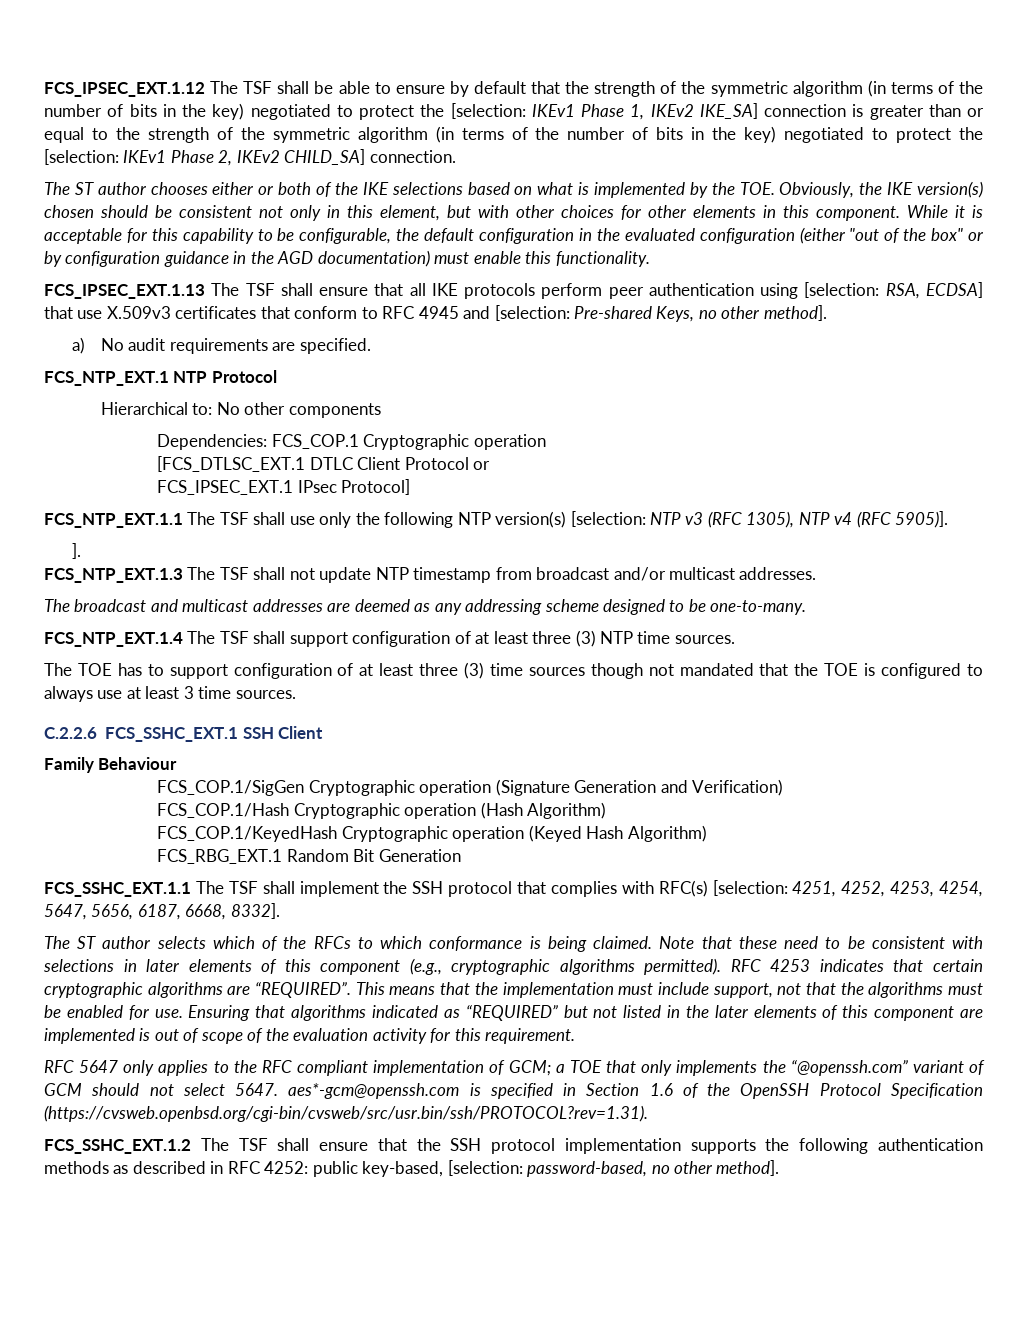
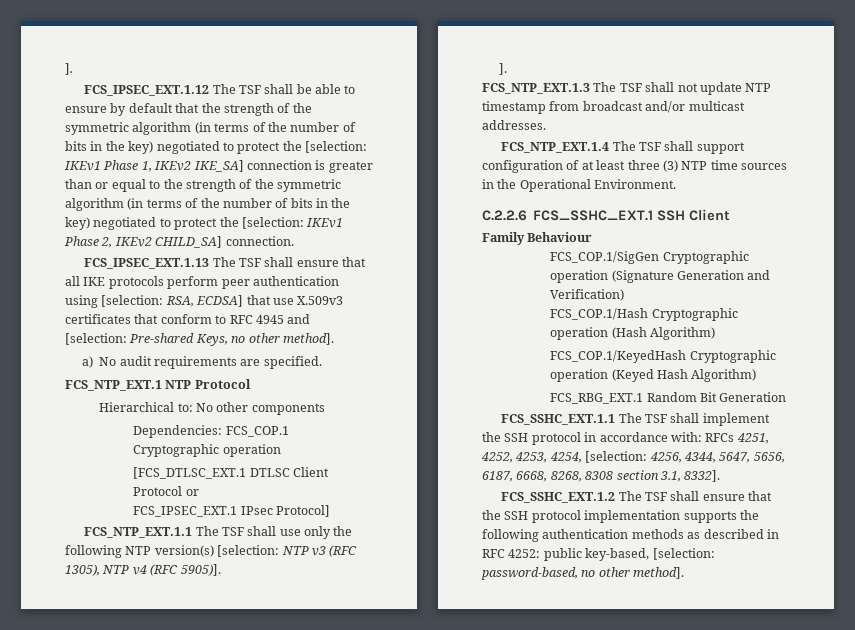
(44, 89) none -> [65,63,73,75] ]. //
[44,181,984,198] [44,205,983,221] [44,227,985,244] [44,250,650,267] // The ST author chooses either or both of the IKE selections based on what is implemented by the TOE. Obviously, the IKE version(s) chosen should be consistent not only in this element, but with other choices for other elements in this component. While it is acceptable for this capability to be configurable, the default configuration in the evaluated configuration (either "out of the box" or by configuration guidance in the AGD documentation) must enable this functionality. -> (294, 241) none
[309,457,353,470] DTLC -> [249,468,290,477] DTLSC
[44,599,807,615] // The broadcast and multicast addresses are deemed as any addressing scheme designed to be one-to-many. -> (546, 125) none
[674,635,735,644] [44,662,984,679] [44,686,296,702] sources. // The TOE has to support configuration of at least three (3) time sources though not mandated that the TOE is configured to always use at least 3 time sources. -> [741,163,787,170] [482,179,677,192] sources in the Operational Environment.
[517,880,788,897] that complies with RFC(s) [selection: -> [584,432,735,442] in accordance with: RFCs
(983, 889) none -> [585,451,716,463] [selection: 4256, 4344,
[230,903,280,919] [44,936,983,952] [43,958,983,975] [44,982,983,998] [44,1005,984,1021] [44,1028,576,1044] [44,1060,985,1076] [44,1083,983,1099] [44,1105,648,1122] 8332]. // The ST author selects which of the RFCs to which conformance is being claimed. Note that these need to be consistent with selections in later elements of this component (e.g., cryptographic algorithms permitted). RFC 4253 indicates that certain cryptographic algorithms are “REQUIRED”. This means that the implementation must include support, not that the algorithms must be enabled for use. Ensuring that algorithms indicated as “REQUIRED” but not listed in the later elements of this component are implemented is out of scope of the evaluation activity for this requirement. // RFC 5647 only applies to the RFC compliant implementation of GCM; a TOE that only implements the “@openssh.com” variant of GCM should not select 5647. aes*-gcm@openssh.com is specified in Section 1.6 of the OpenSSH Protocol Specification (https://cvsweb.openbsd.org/cgi-bin/cvsweb/src/usr.bin/ssh/PROTOCOL?rev=1.31). -> [550,470,721,482] 8268, 8308 section 3.1, 8332].

